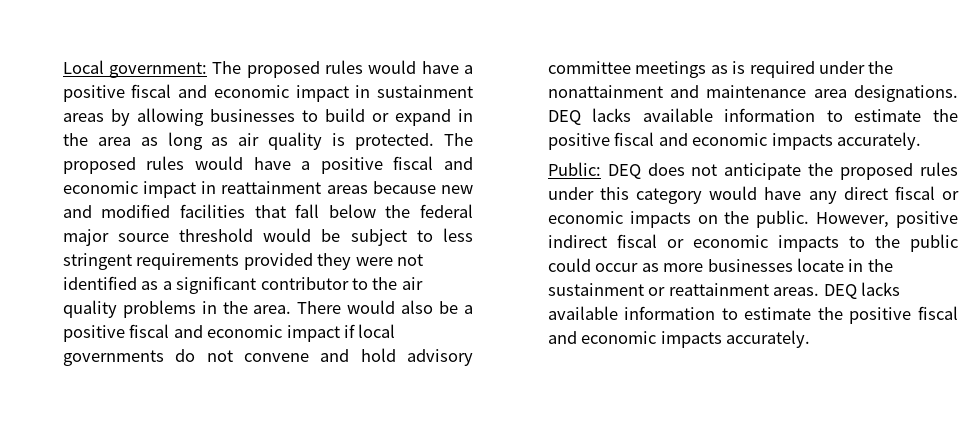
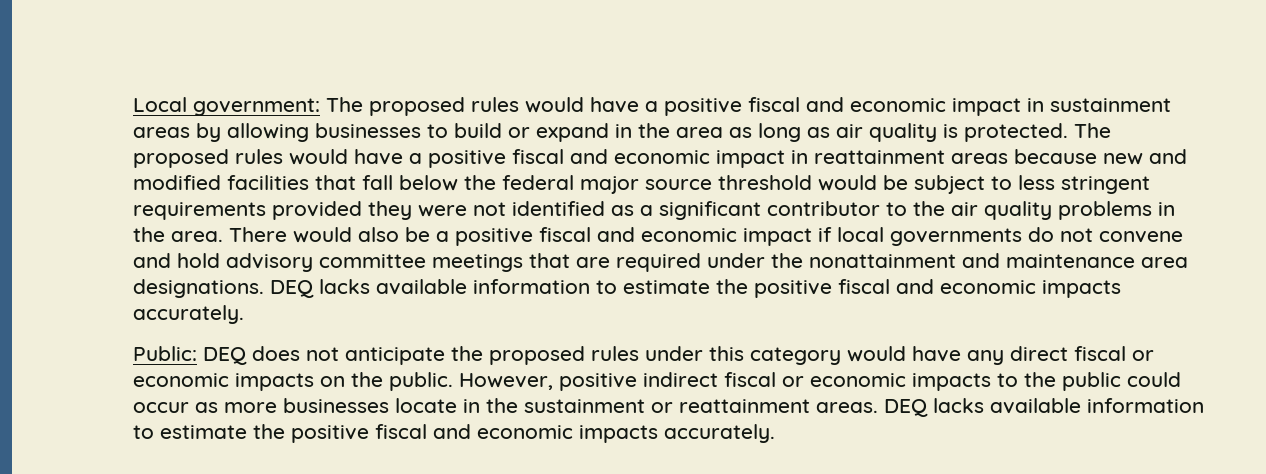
[710,61,746,74] as is -> [529,253,611,268] that are

